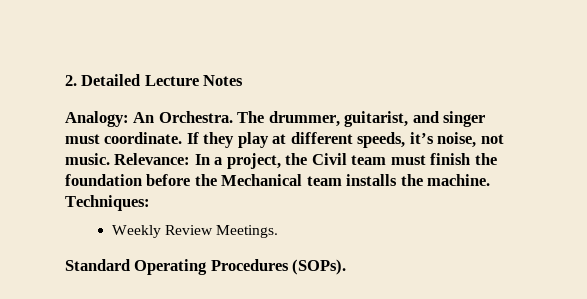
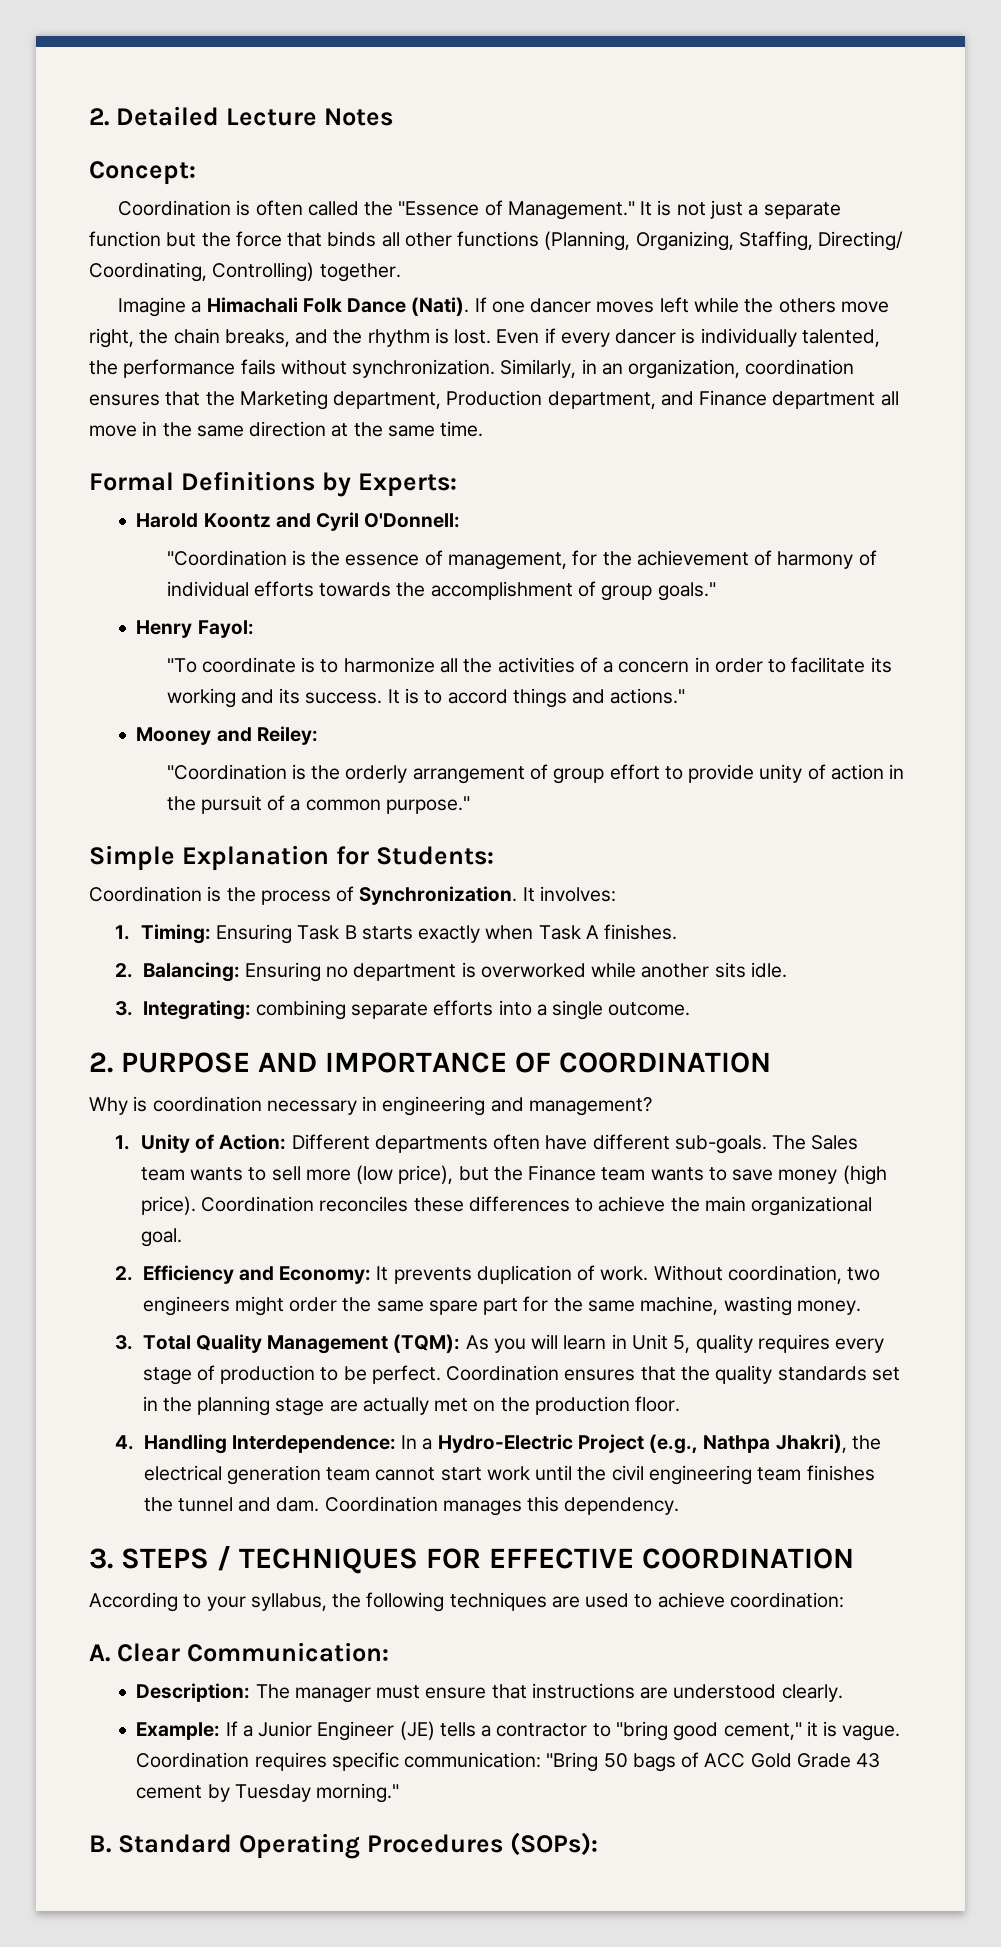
[65,111,486,127] [65,132,504,148] [65,153,497,169] [65,174,491,186] [65,195,150,211] [111,225,279,238] Analogy: An Orchestra. The drummer, guitarist, and singer must coordinate. If they play at different speeds, it’s noise, not music. Relevance: In a project, the Civil team must finish the foundation before the Mechanical team installs the machine. Techniques: // Weekly Review Meetings. // -> [89,161,196,185] [118,200,841,220] [89,231,904,251] [89,262,401,282] [118,297,889,317] [89,328,880,348] [89,359,855,379] [89,390,899,410] [89,421,484,437] [89,471,457,497] [136,512,461,531] [166,550,877,570] [166,581,716,601] [136,620,254,638] [166,657,892,673] [166,688,686,708] [136,726,318,745] [166,764,905,784] [166,795,470,814] [89,845,494,871] [89,886,616,905] [114,924,678,944] [114,962,788,982] [114,1000,691,1020] [89,1052,771,1073] [89,1096,652,1116] [114,1134,859,1154] [140,1165,887,1185] [140,1196,873,1216] [140,1228,182,1247] [114,1265,881,1284] [142,1296,861,1316] [114,1334,885,1354] [142,1365,900,1385] [142,1396,681,1416] [114,1434,882,1454] [143,1465,875,1485] [143,1496,680,1516] [89,1546,854,1574] [89,1592,844,1612] [89,1642,389,1662] [136,1683,843,1703] [136,1721,901,1741] [136,1752,881,1772] [136,1783,400,1803] [89,1835,111,1853] Concept: // Coordination is often called the "Essence of Management." It is not just a separate function but the force that binds all other functions (Planning, Organizing, Staffing, Directing/ Coordinating, Controlling) together. // Imagine a Himachali Folk Dance (Nati). If one dancer moves left while the others move right, the chain breaks, and the rhythm is lost. Even if every dancer is individually talented, the performance fails without synchronization. Similarly, in an organization, coordination ensures that the Marketing department, Production department, and Finance department all move in the same direction at the same time. // Formal Definitions by Experts: // Harold Koontz and Cyril O'Donnell: // "Coordination is the essence of management, for the achievement of harmony of individual efforts towards the accomplishment of group goals." // Henry Fayol: // "To coordinate is to harmonize all the activities of a concern in order to facilitate its working and its success. It is to accord things and actions." // Mooney and Reiley: // "Coordination is the orderly arrangement of group effort to provide unity of action in the pursuit of a common purpose." // Simple Explanation for Students: // Coordination is the process of Synchronization. It involves: // 1. Timing: Ensuring Task B starts exactly when Task A finishes. // 2. Balancing: Ensuring no department is overworked while another sits idle. // 3. Integrating: combining separate efforts into a single outcome. // 2. PURPOSE AND IMPORTANCE OF COORDINATION // Why is coordination necessary in engineering and management? // 1. Unity of Action: Different departments often have different sub-goals. The Sales team wants to sell more (low price), but the Finance team wants to save money (high price). Coordination reconciles these differences to achieve the main organizational goal. // 2. Efficiency and Economy: It prevents duplication of work. Without coordination, two engineers might order the same spare part for the same machine, wasting money. // 3. Total Quality Management (TQM): As you will learn in Unit 5, quality requires every stage of production to be perfect. Coordination ensures that the quality standards set in the planning stage are actually met on the production floor. // 4. Handling Interdependence: In a Hydro-Electric Project (e.g., Nathpa Jhakri), the electrical generation team cannot start work until the civil engineering team finishes the tunnel and dam. Coordination manages this dependency. // 3. STEPS / TECHNIQUES FOR EFFECTIVE COORDINATION // According to your syllabus, the following techniques are used to achieve coordination: // A. Clear Communication: // Description: The manager must ensure that instructions are understood clearly. // Example: If a Junior Engineer (JE) tells a contractor to "bring good cement," it is vague. Coordination requires specific communication: "Bring 50 bags of ACC Gold Grade 43 cement by Tuesday morning." // B.
[292,259,347,275] (SOPs). -> [509,1832,598,1856] (SOPs):

